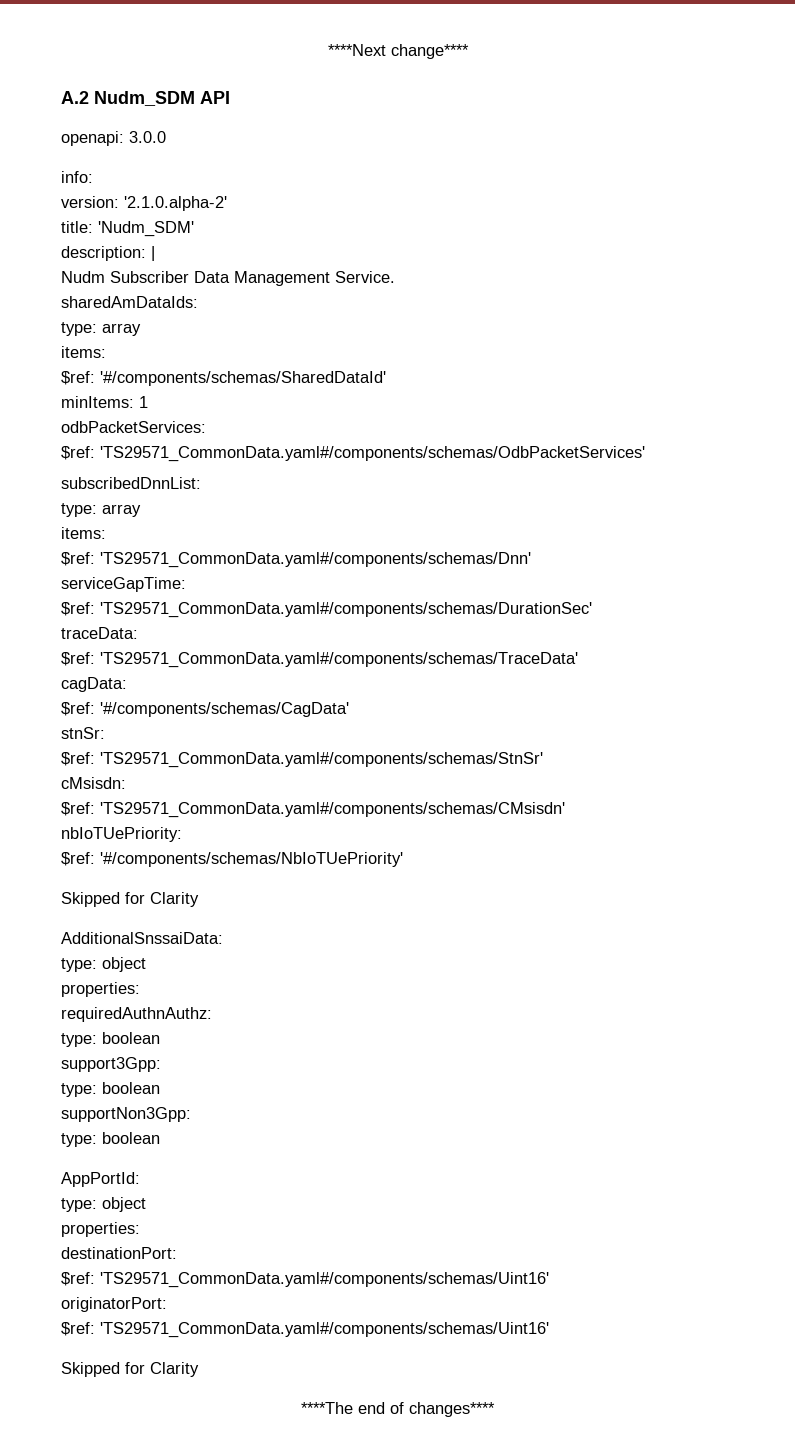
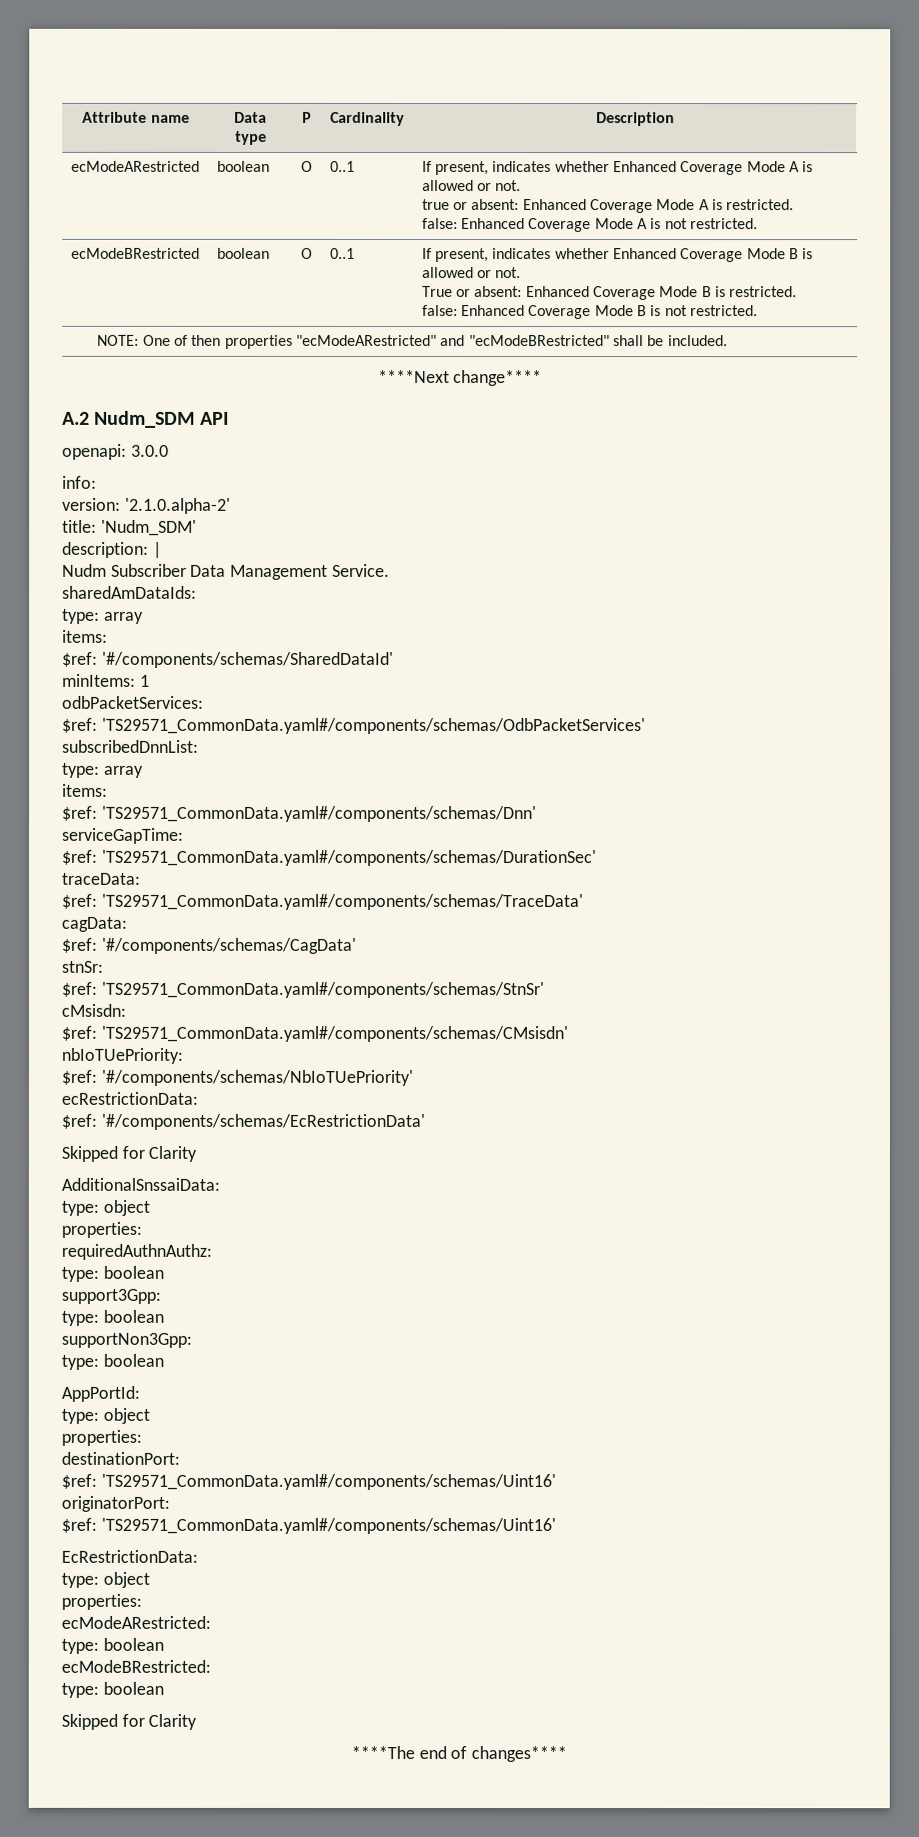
(327, 50) none -> [82,111,190,123] [234,111,267,123] [234,130,267,145] [302,111,312,123] [329,111,405,126] [596,112,675,127] [70,160,200,172] [216,160,270,172] [301,160,313,172] [329,160,355,172] [421,160,814,176] [421,179,522,192] [421,198,795,214] [421,217,758,233] [70,247,200,259] [216,247,270,259] [301,247,313,259] [329,247,355,259] [421,247,814,263] [421,266,522,279] [421,285,798,301] [421,304,758,320] [97,334,728,349] Attribute name | Data type | P | Cardinality | Description // ecModeARestricted | boolean | O | 0..1 | If present, indicates whether Enhanced Coverage Mode A is allowed or not. // true or absent: Enhanced Coverage Mode A is restricted. // false: Enhanced Coverage Mode A is not restricted. // ecModeBRestricted | boolean | O | 0..1 | If present, indicates whether Enhanced Coverage Mode B is allowed or not. // True or absent: Enhanced Coverage Mode B is restricted. // false: Enhanced Coverage Mode B is not restricted. // NOTE: One of then properties "ecModeARestricted" and "ecModeBRestricted" shall be included. //
(403, 859) none -> [61,1091,198,1105] [61,1113,425,1130] // ecRestrictionData: // $ref: '#/components/schemas/EcRestrictionData'
(549, 1330) none -> [61,1549,198,1563] [61,1571,150,1588] [61,1593,142,1610] [61,1615,211,1629] [61,1637,164,1654] [61,1659,211,1673] [61,1681,164,1698] // EcRestrictionData: // type: object // properties: // ecModeARestricted: // type: boolean // ecModeBRestricted: // type: boolean

